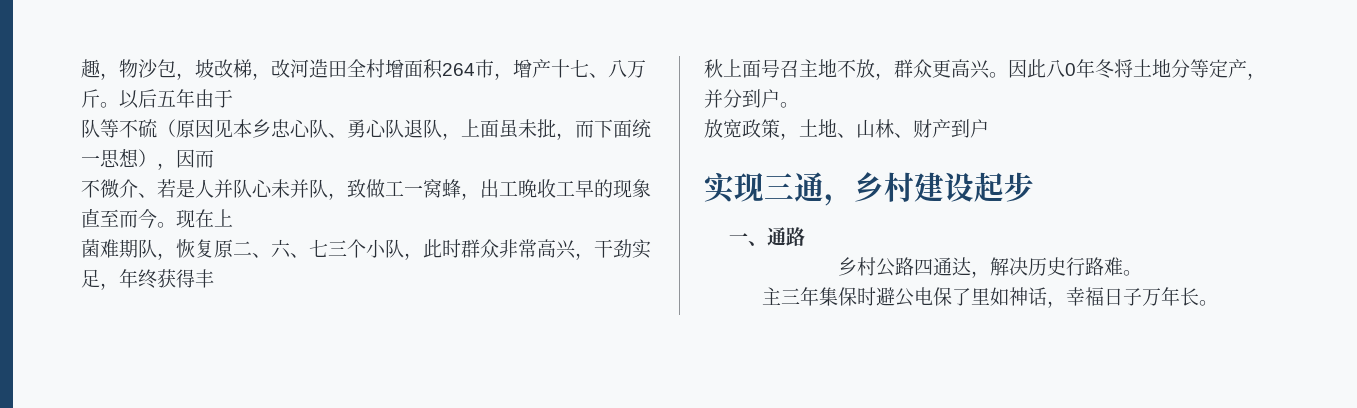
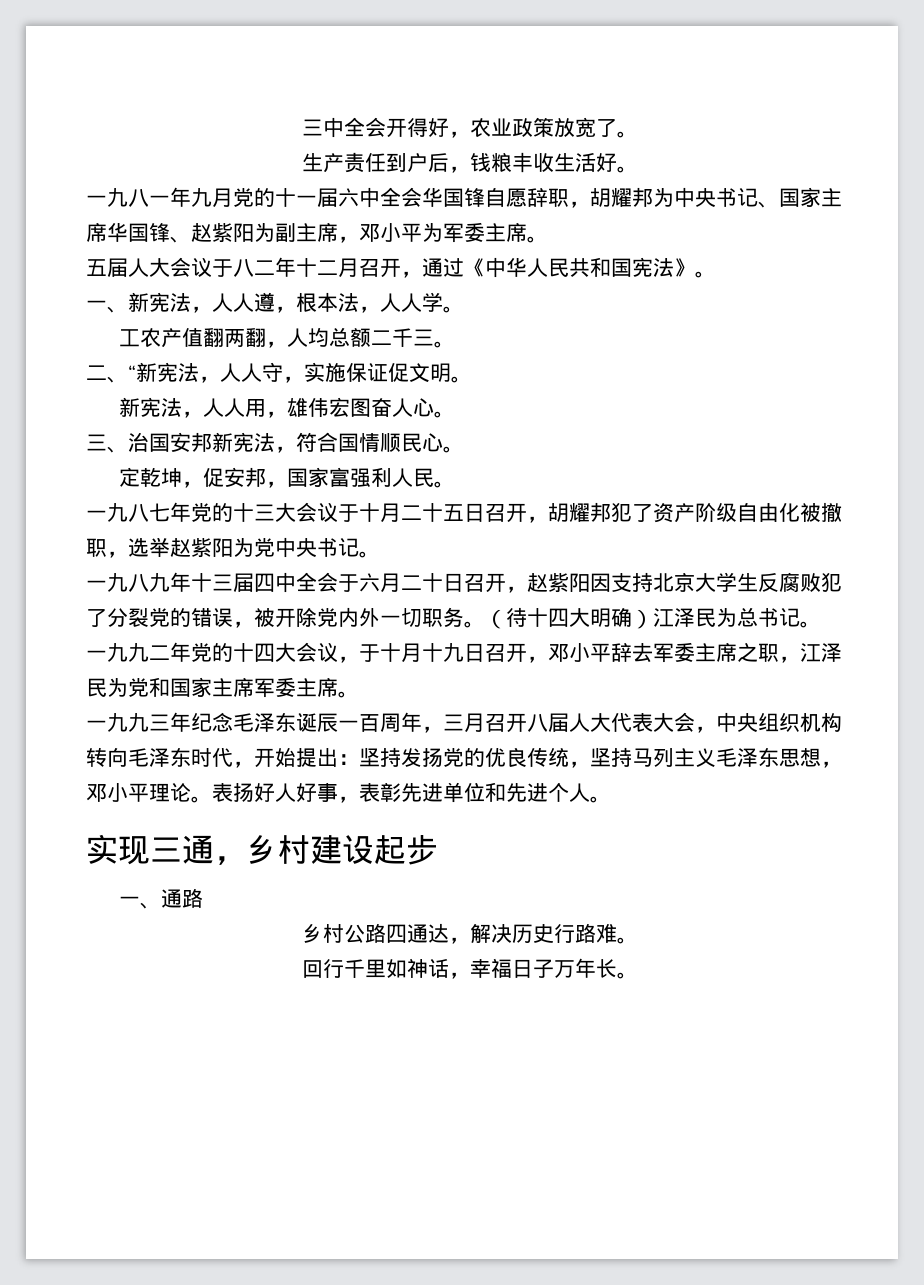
[81,59,646,80] [81,89,233,109] [81,119,651,140] [81,148,214,170] [81,179,651,200] [81,209,233,229] [81,239,651,260] [81,269,214,290] [704,59,1266,80] [704,89,799,108] [704,119,989,140] 趣，物沙包，坡改梯，改河造田全村增面积264市，增产十七、八万斤。以后五年由于 // 队等不硫（原因见本乡忠心队、勇心队退队，上面虽未批，而下面统一思想），因而 // 不微介、若是人并队心未并队，致做工一窝蜂，出工晚收工早的现象直至而今。现在上 // 菌难期队，恢复原二、六、七三个小队，此时群众非常高兴，干劲实足，年终获得丰 // 秋上面号召主地不放，群众更高兴。因此八0年冬将土地分等定产，并分到户。 // 放宽政策，土地、山林、财产到户 -> [302,117,638,138] [302,152,638,173] [86,187,842,208] [86,222,548,243] [86,257,716,278] [86,292,464,313] [119,327,456,348] [86,362,472,383] [119,397,456,418] [86,432,464,453] [119,467,456,488] [86,502,842,523] [86,537,380,558] [86,572,842,593] [86,607,821,629] [86,642,842,663] [86,677,359,698] [86,712,842,733] [86,747,842,768] [86,782,611,803] 三中全会开得好，农业政策放宽了。 // 生产责任到户后，钱粮丰收生活好。 // 一九八一年九月党的十一届六中全会华国锋自愿辞职，胡耀邦为中央书记、国家主席华国锋、赵紫阳为副主席，邓小平为军委主席。 // 五届人大会议于八二年十二月召开，通过《中华人民共和国宪法》。 // 一、新宪法，人人遵，根本法，人人学。 // 工农产值翻两翻，人均总额二千三。 // 二、“新宪法，人人守，实施保证促文明。 // 新宪法，人人用，雄伟宏图奋人心。 // 三、治国安邦新宪法，符合国情顺民心。 // 定乾坤，促安邦，国家富强利人民。 // 一九八七年党的十三大会议于十月二十五日召开，胡耀邦犯了资产阶级自由化被撤职，选举赵紫阳为党中央书记。 // 一九八九年十三届四中全会于六月二十日召开，赵紫阳因支持北京大学生反腐败犯了分裂党的错误，被开除党内外一切职务。（待十四大明确）江泽民为总书记。 // 一九九二年党的十四大会议，于十月十九日召开，邓小平辞去军委主席之职，江泽民为党和国家主席军委主席。 // 一九九三年纪念毛泽东诞辰一百周年，三月召开八届人大代表大会，中央组织机构转向毛泽东时代，开始提出：坚持发扬党的优良传统，坚持马列主义毛泽东思想，邓小平理论。表扬好人好事，表彰先进单位和先进个人。
[762,287,971,307] 主三年集保时避公电保了 -> [302,959,365,978] 回行千

